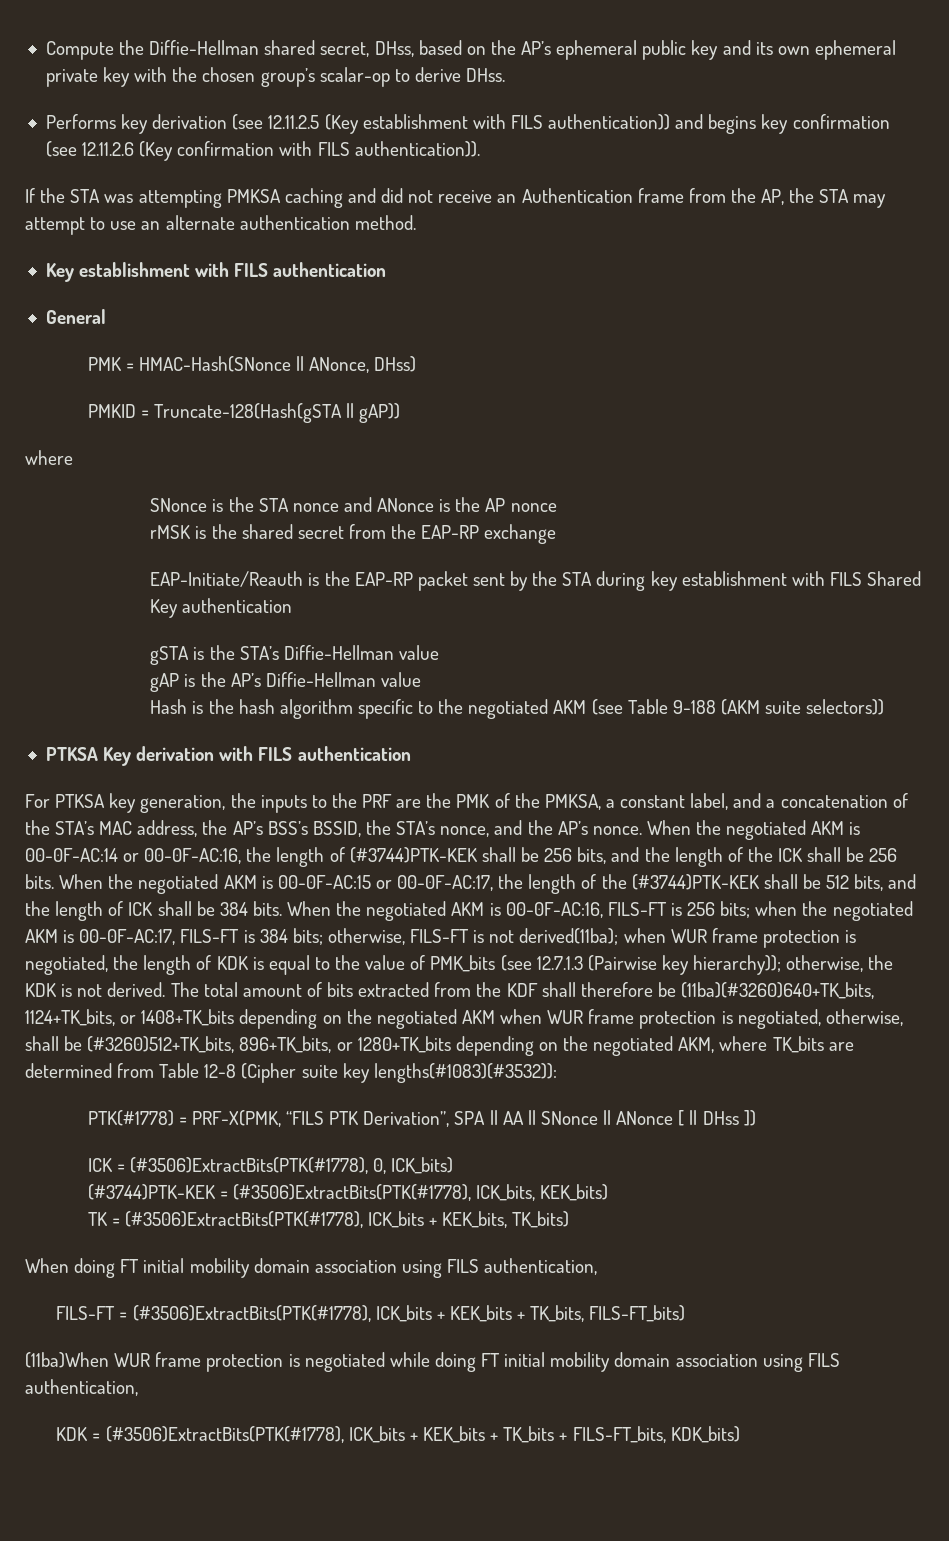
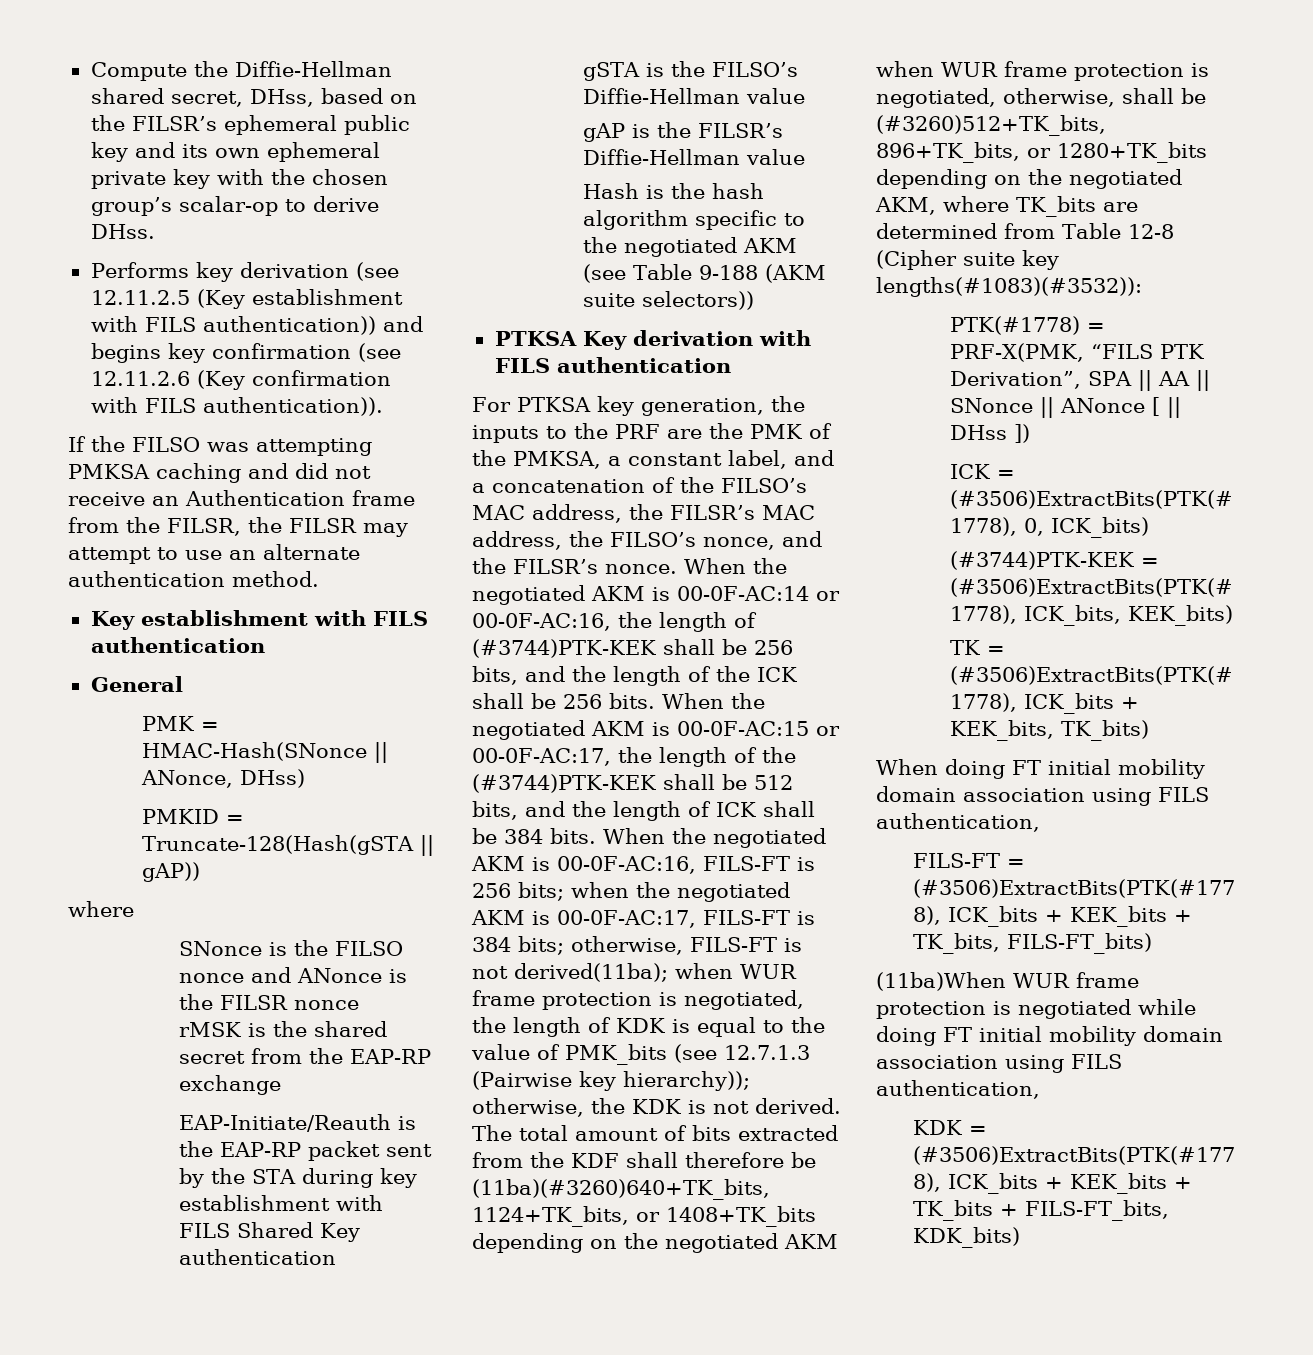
[521,41,552,55] AP’s -> [131,116,217,131] FILSR’s
[70,189,101,203] STA -> [132,437,200,452] FILSO
[761,188,850,205] AP, the STA -> [167,517,357,536] FILSR, the FILSR
[258,498,289,512] STA -> [334,941,403,956] FILSO
[485,498,506,512] AP -> [219,995,288,1010] FILSR
[239,646,279,660] STA’s -> [711,62,798,77] FILSO’s
[230,673,261,687] AP’s -> [697,123,783,138] FILSR’s
[55,820,436,837] STA’s MAC address, the AP’s BSS’s BSSID, the STA’s -> [721,478,807,493] [472,504,815,523] [472,531,696,550] FILSO’s MAC address, the FILSR’s MAC address, the FILSO’s
[557,821,588,835] AP’s -> [513,559,598,574] FILSR’s

